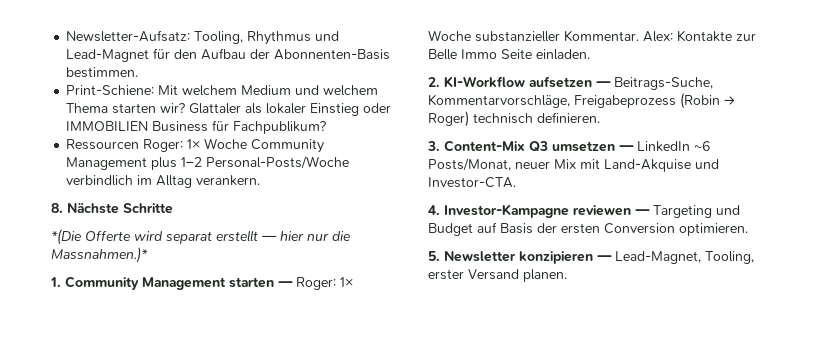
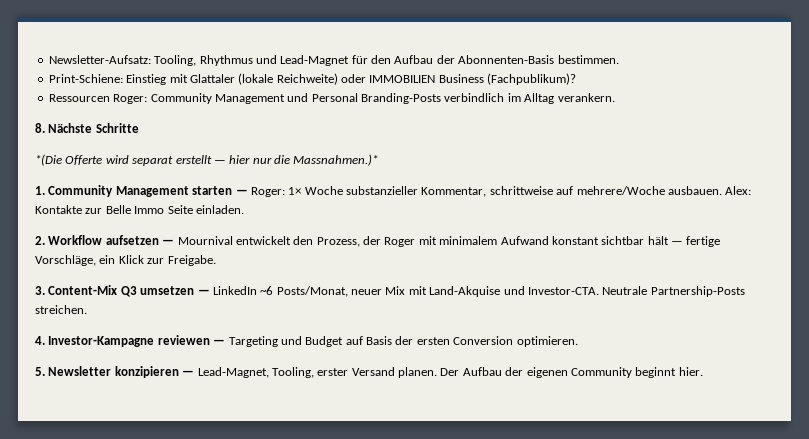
[158,85,379,96] [66,103,360,116] Mit welchem Medium und welchem Thema starten wir? Glattaler als lokaler Einstieg -> [126,73,338,85] Einstieg mit Glattaler (lokale Reichweite)
[212,120,327,134] für Fachpublikum? -> [487,73,577,85] (Fachpublikum)?
[187,138,325,153] [66,156,350,170] 1× Woche Community Management plus 1–2 Personal-Posts/Woche -> [150,93,441,104] Community Management und Personal Branding-Posts
[564,30,639,42] Kommentar. -> [421,186,722,197] Kommentar, schrittweise auf mehrere/Woche ausbauen.
[444,76,525,88] KI-Workflow -> [48,235,103,245] Workflow
[614,77,713,90] [428,93,735,109] [428,111,600,127] Beitrags-Suche, Kommentarvorschläge, Freigabeprozess (Robin → Roger) technisch definieren. -> [177,236,721,247] [35,255,216,266] Mournival entwickelt den Prozess, der Roger mit minimalem Aufwand konstant sichtbar hält — fertige Vorschläge, ein Klick zur Freigabe.
(516, 182) none -> [602,286,745,297] [35,305,87,314] Neutrale Partnership-Posts streichen.
(567, 275) none -> [440,367,703,378] Der Aufbau der eigenen Community beginnt hier.

